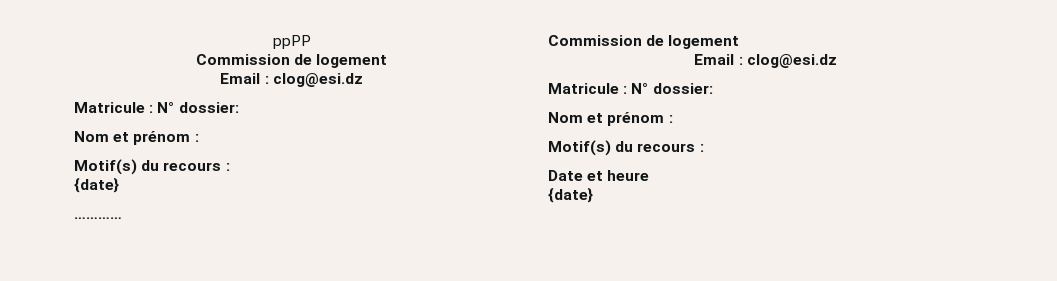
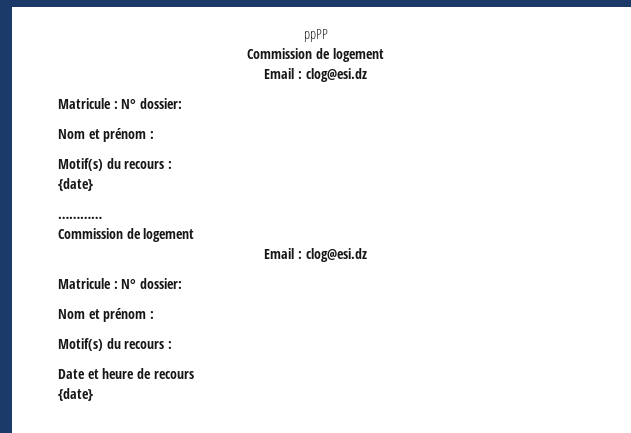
(650, 175) none -> [136,368,194,379] de recours

